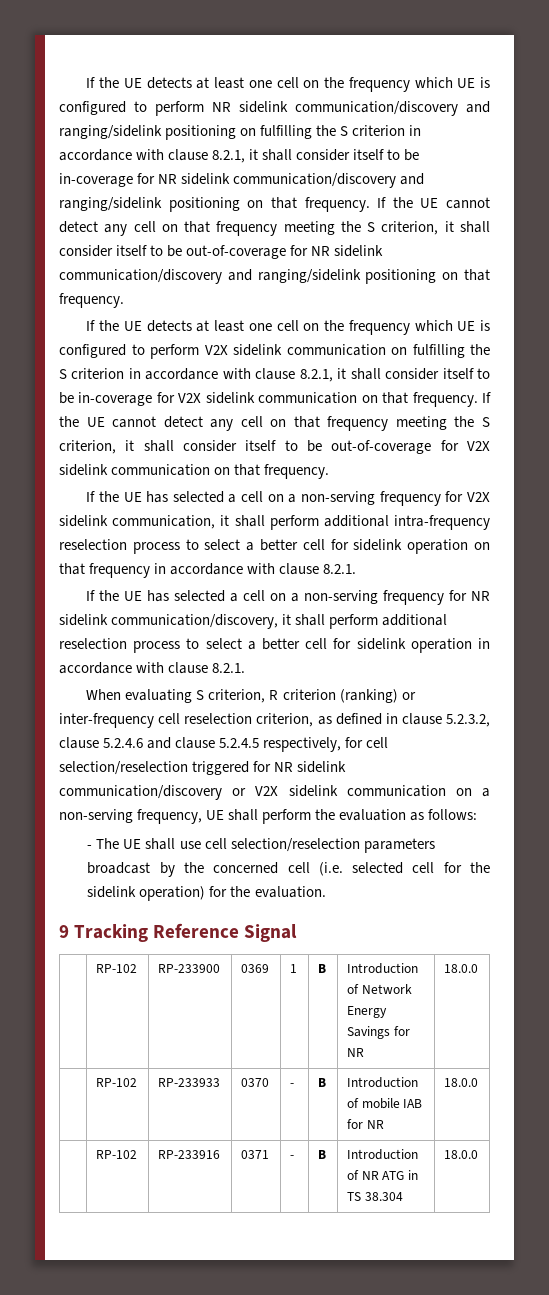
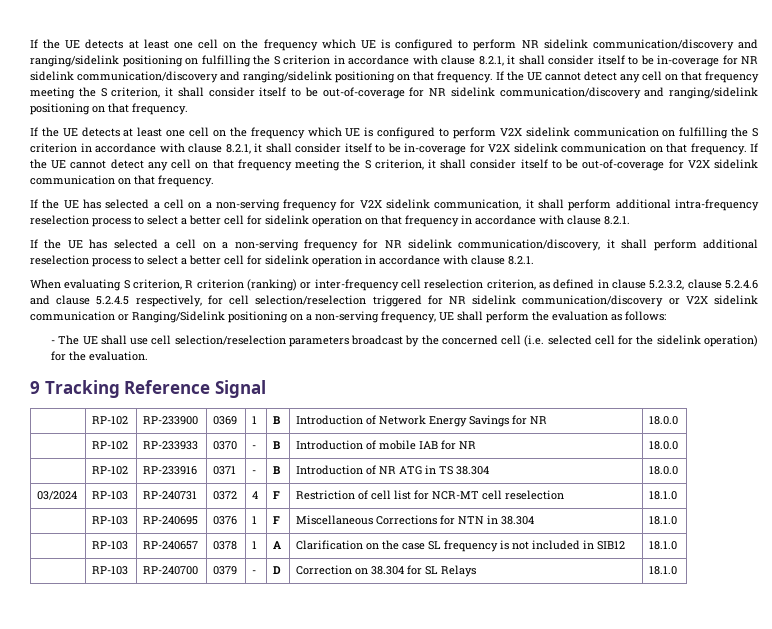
(446, 791) none -> [118,311,288,323] or Ranging/Sidelink positioning
(478, 1154) none -> [37,491,78,500] [92,491,129,500] [143,491,198,500] [213,491,238,500] [252,491,259,499] [273,491,281,499] [296,490,565,500] [649,491,678,500] [92,516,129,525] [143,516,199,525] [213,516,238,525] [252,516,258,524] [273,516,281,524] [296,515,535,525] [649,516,678,525] [92,541,129,550] [143,541,199,550] [213,541,238,550] [252,541,258,549] [273,541,282,549] [296,540,626,552] [649,541,678,550] [92,566,129,575] [143,566,199,575] [213,566,238,575] [252,570,257,574] [273,566,282,574] [296,565,477,577] [649,566,678,575] // 03/2024 | RP-103 | RP-240731 | 0372 | 4 | F | Restriction of cell list for NCR-MT cell reselection | 18.1.0 // | RP-103 | RP-240695 | 0376 | 1 | F | Miscellaneous Corrections for NTN in 38.304 | 18.1.0 // | RP-103 | RP-240657 | 0378 | 1 | A | Clarification on the case SL frequency is not included in SIB12 | 18.1.0 // | RP-103 | RP-240700 | 0379 | - | D | Correction on 38.304 for SL Relays | 18.1.0

